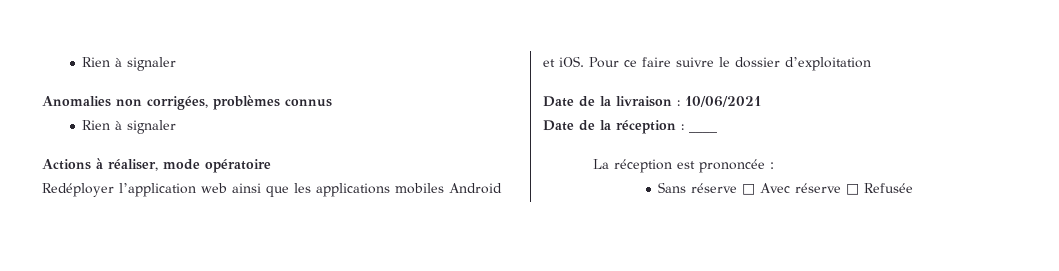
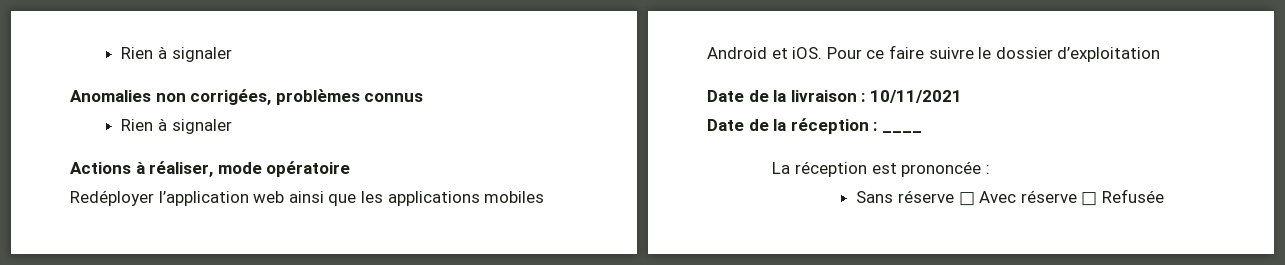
[685,96,761,107] 10/06/2021 -> [869,90,962,103] 10/11/2021

